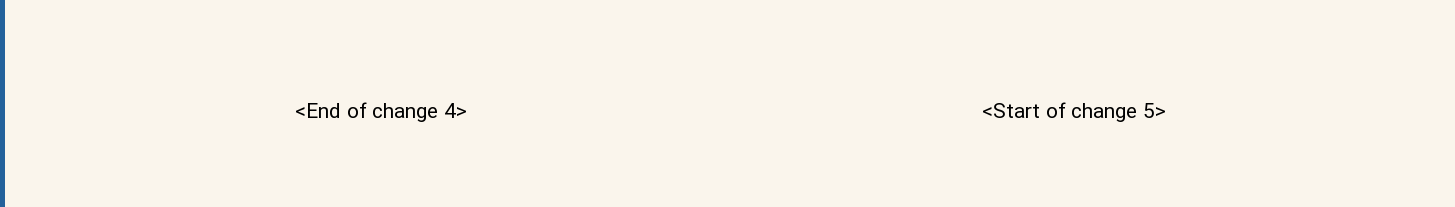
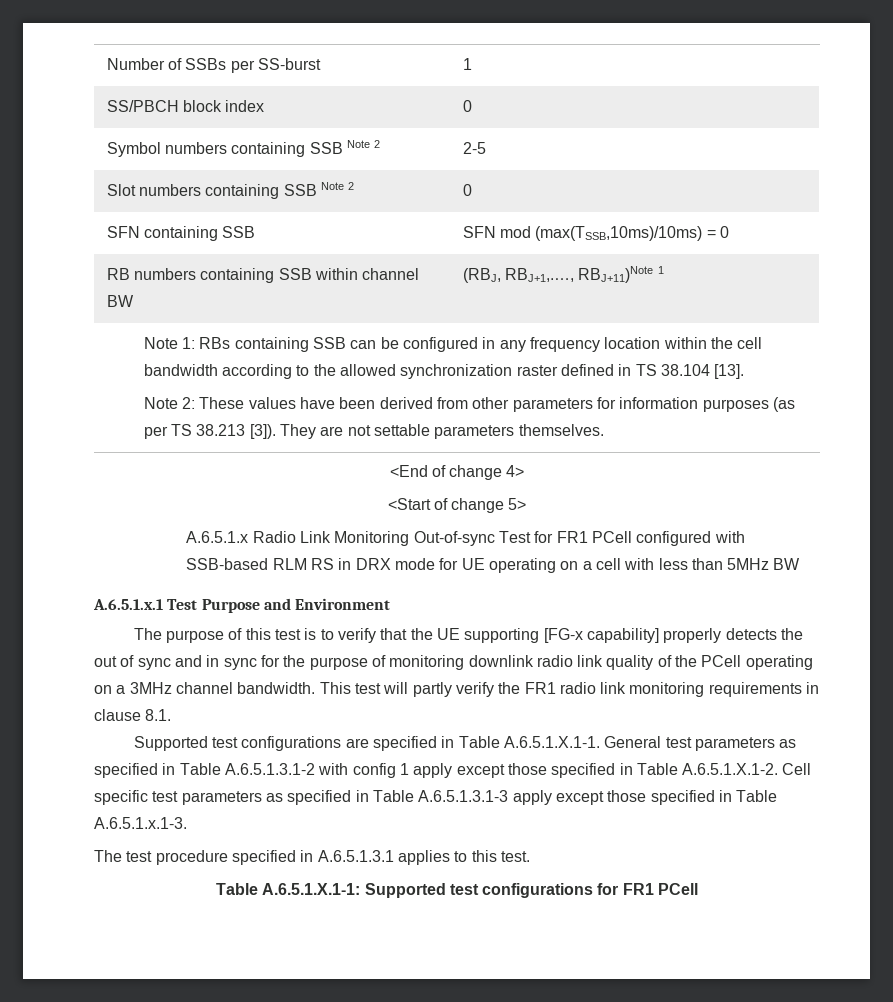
(294, 110) none -> [106,58,322,73] [462,58,472,70] [106,100,265,112] [462,100,472,112] [106,140,381,157] [462,142,486,154] [106,182,355,199] [462,184,472,196] [106,226,256,241] [462,226,730,241] [106,268,420,283] [106,295,134,307] [462,266,664,283] [143,337,763,352] [143,364,745,379] [143,397,795,412] [143,424,604,439] Number of SSBs per SS-burst | 1 // SS/PBCH block index | 0 // Symbol numbers containing SSB Note 2 | 2-5 // Slot numbers containing SSB Note 2 | 0 // SFN containing SSB | SFN mod (max(TSSB,10ms)/10ms) = 0 // RB numbers containing SSB within channel BW | (RBJ, RBJ+1,.…, RBJ+11)Note 1 // Note 1: RBs containing SSB can be configured in any frequency location within the cell bandwidth according to the allowed synchronization raster defined in TS 38.104 [13]. // Note 2: These values have been derived from other parameters for information purposes (as per TS 38.213 [3]). They are not settable parameters themselves. //
(1167, 110) none -> [186,531,745,546] [186,558,801,573] [93,598,391,613] [133,628,803,643] [94,655,813,670] [94,682,820,697] [94,709,172,721] [133,736,797,751] [94,763,812,778] [94,790,778,805] [94,817,187,829] [94,850,530,865] [215,883,699,898] // A.6.5.1.x Radio Link Monitoring Out-of-sync Test for FR1 PCell configured with SSB-based RLM RS in DRX mode for UE operating on a cell with less than 5MHz BW // A.6.5.1.x.1 Test Purpose and Environment // The purpose of this test is to verify that the UE supporting [FG-x capability] properly detects the out of sync and in sync for the purpose of monitoring downlink radio link quality of the PCell operating on a 3MHz channel bandwidth. This test will partly verify the FR1 radio link monitoring requirements in clause 8.1. // Supported test configurations are specified in Table A.6.5.1.X.1-1. General test parameters as specified in Table A.6.5.1.3.1-2 with config 1 apply except those specified in Table A.6.5.1.X.1-2. Cell specific test parameters as specified in Table A.6.5.1.3.1-3 apply except those specified in Table A.6.5.1.x.1-3. // The test procedure specified in A.6.5.1.3.1 applies to this test. // Table A.6.5.1.X.1-1: Supported test configurations for FR1 PCell

